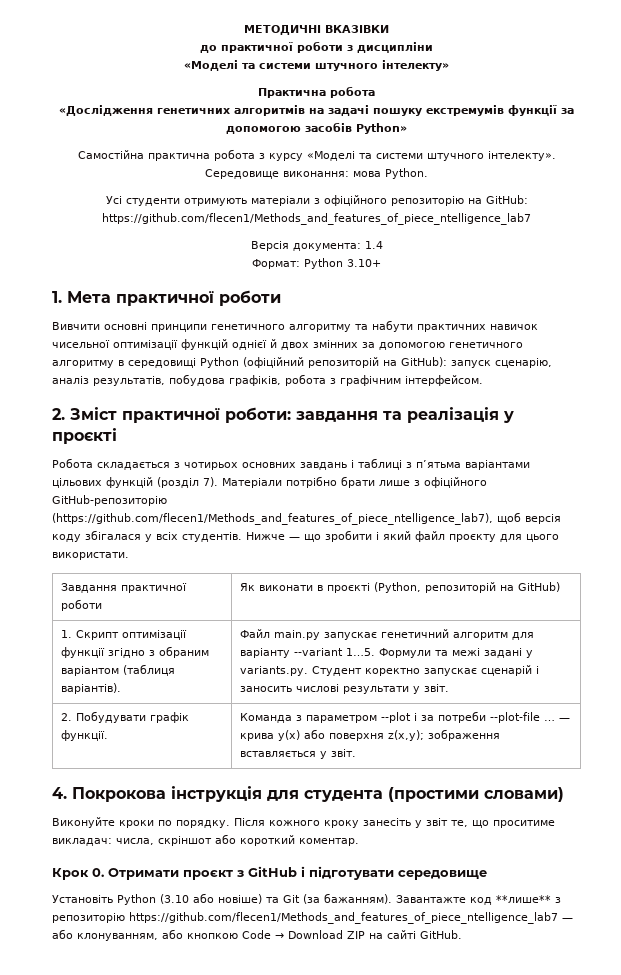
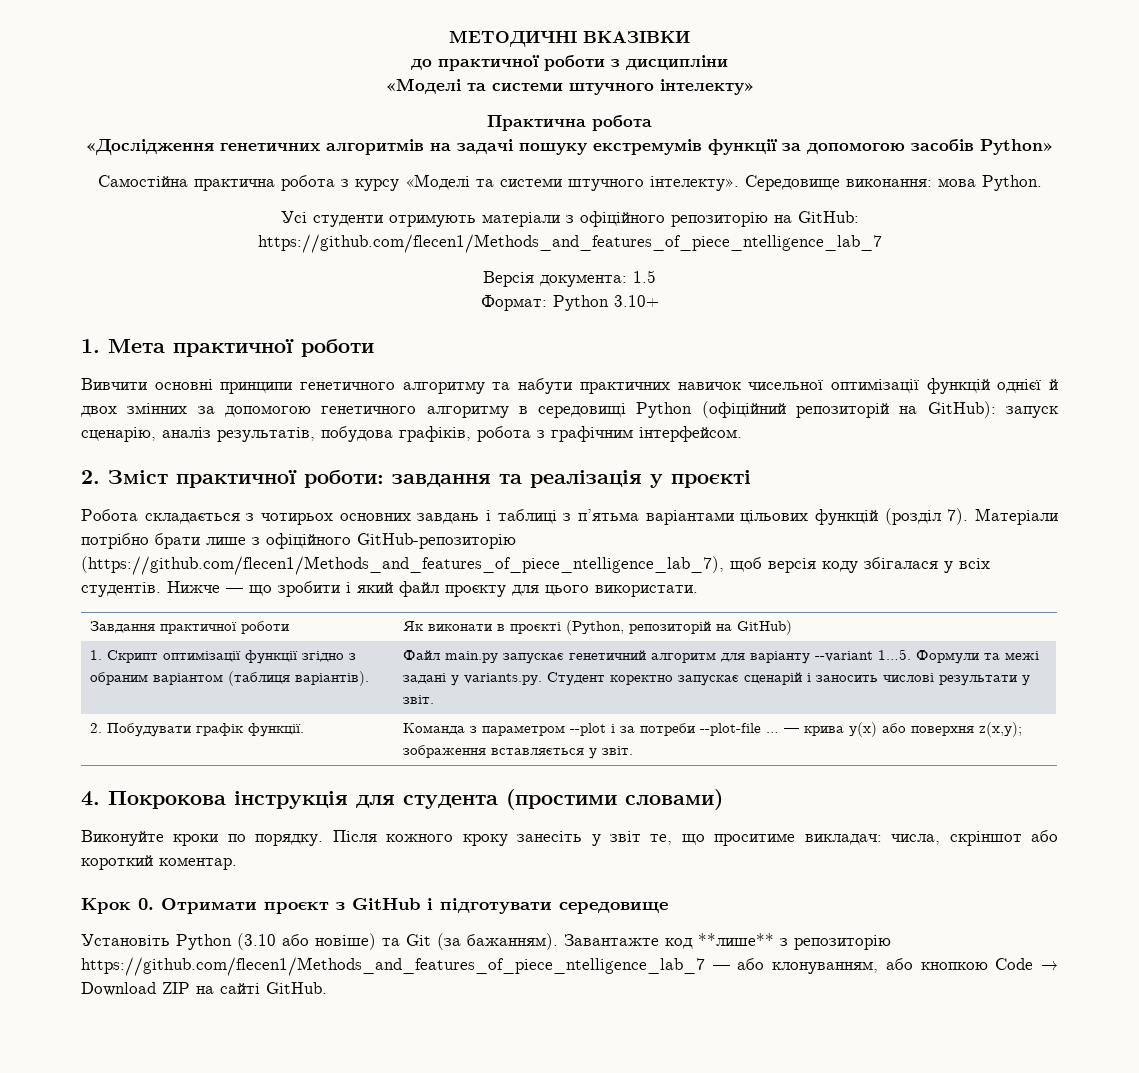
[102,213,531,225] https://github.com/flecen1/Methods_and_features_of_piece_ntelligence_lab7 -> [257,234,882,253] https://github.com/flecen1/Methods_and_features_of_piece_ntelligence_lab_7
[364,241,383,249] 1.4 -> [633,270,656,283] 1.5
[52,513,493,525] (https://github.com/flecen1/Methods_and_features_of_piece_ntelligence_lab7), -> [81,556,724,575] (https://github.com/flecen1/Methods_and_features_of_piece_ntelligence_lab_7),
[129,912,558,924] https://github.com/flecen1/Methods_and_features_of_piece_ntelligence_lab7 -> [81,957,705,976] https://github.com/flecen1/Methods_and_features_of_piece_ntelligence_lab_7

